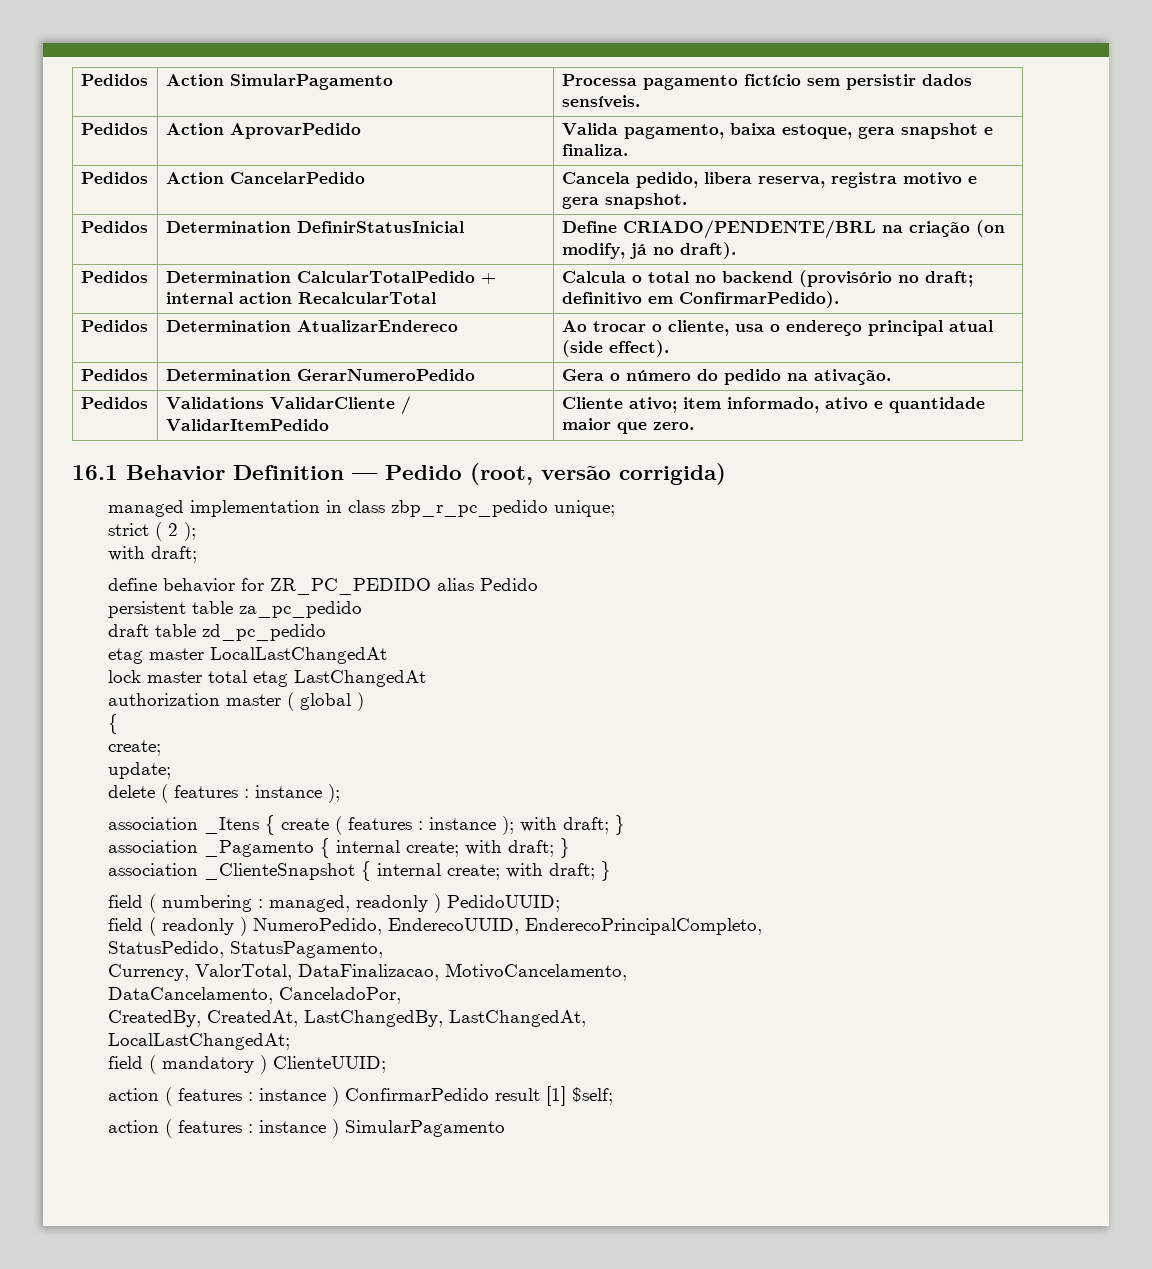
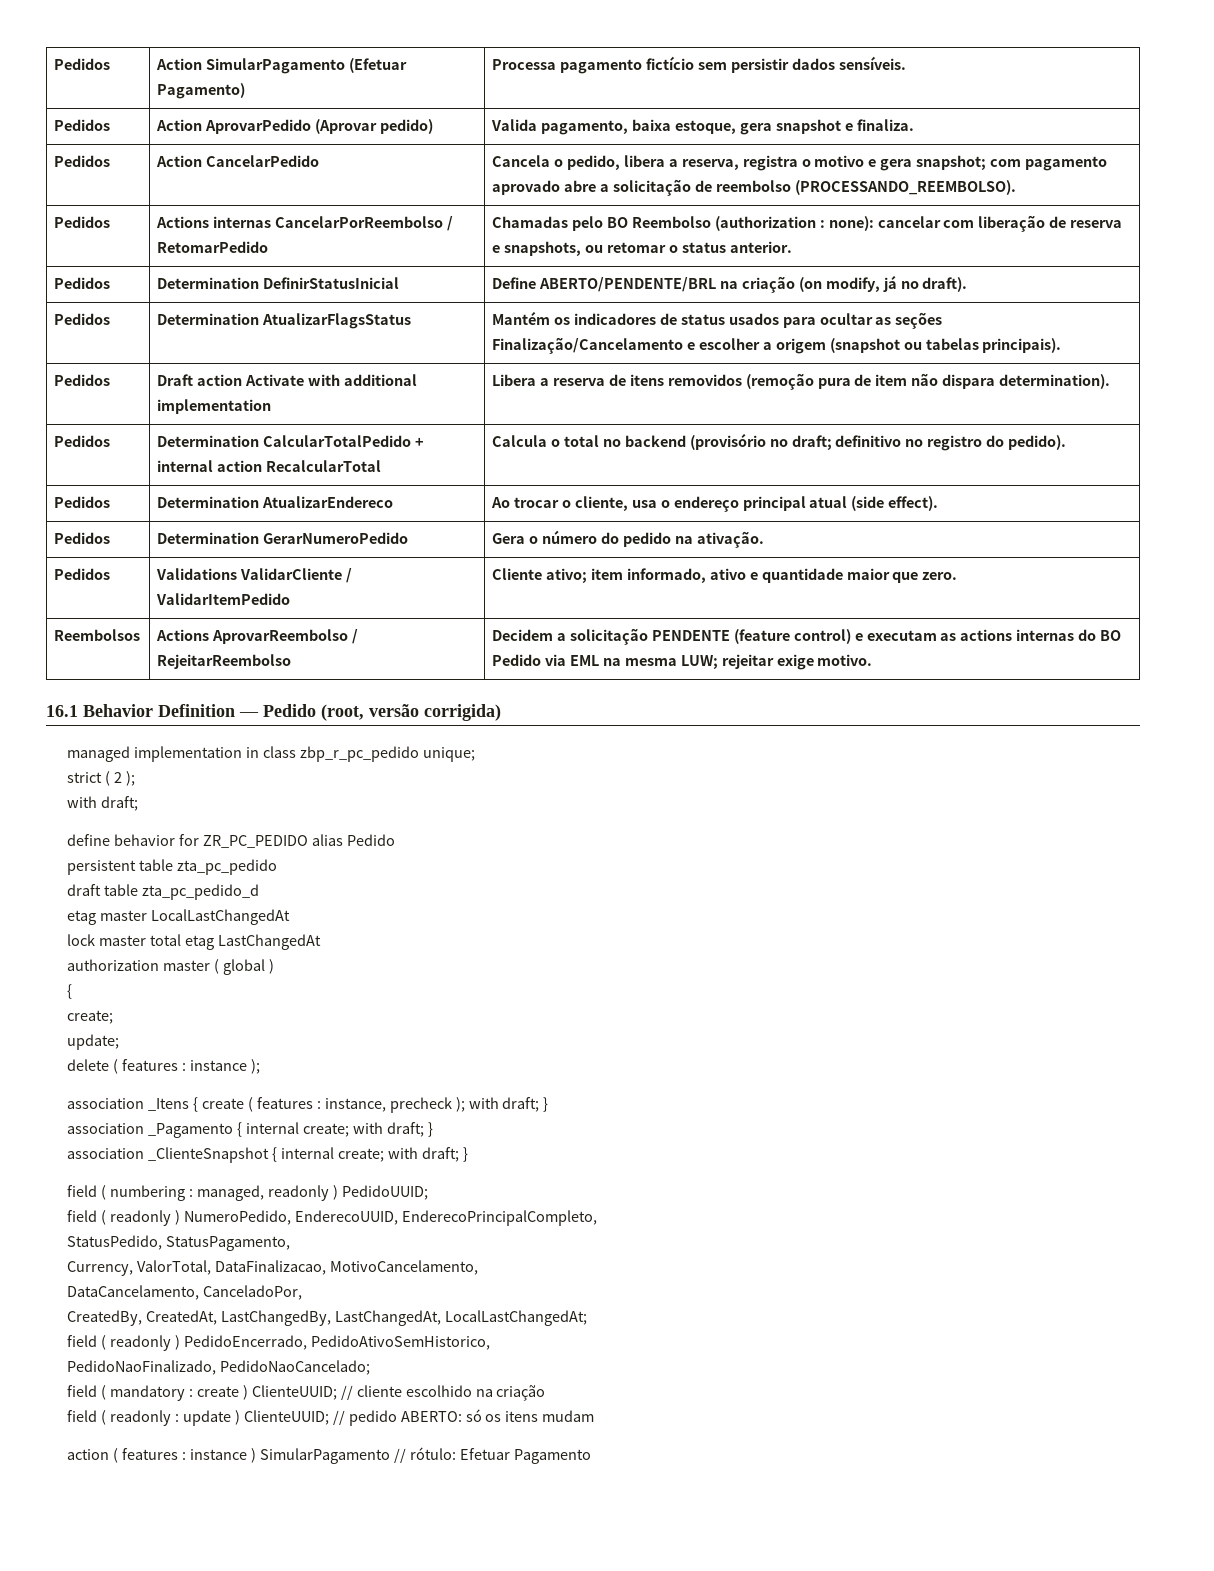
(393, 82) none -> [348,58,407,73] [157,83,246,99] (Efetuar Pagamento)
(361, 131) none -> [314,119,433,134] (Aprovar pedido)
(630, 178) none -> [554,159,564,167] o
(752, 178) none -> [668,159,678,167] a
(897, 180) none -> [801,159,811,167] o
[604,193,687,209] snapshot. -> [916,155,1108,171] [492,179,1016,196] [54,216,111,228] [156,216,453,231] [157,241,269,253] [492,215,1123,232] [492,241,792,256] snapshot; com pagamento aprovado abre a solicitação de reembolso (PROCESSANDO_REEMBOLSO). // Pedidos | Actions internas CancelarPorReembolso / RetomarPedido | Chamadas pelo BO Reembolso (authorization : none): cancelar com liberação de reserva e snapshots, ou retomar o status anterior.
[622,220,876,239] CRIADO/PENDENTE/BRL -> [539,277,717,292] ABERTO/PENDENTE/BRL
(736, 250) none -> [54,313,111,325] [157,313,412,329] [492,311,943,329] [492,337,1062,354] [54,374,111,386] [157,374,417,386] [157,399,272,414] [492,373,1111,390] // Pedidos | Determination AtualizarFlagsStatus | Mantém os indicadores de status usados para ocultar as seções Finalização/Cancelamento e escolher a origem (snapshot ou tabelas principais). // Pedidos | Draft action Activate with additional implementation | Libera a reserva de itens removidos (remoção pura de item não dispara determination).
[647,291,839,308] em ConfirmarPedido). -> [905,435,1067,451] no registro do pedido).
(694, 426) none -> [54,629,141,641] [156,629,358,644] [157,654,292,669] [492,628,1122,645] [492,654,873,670] // Reembolsos | Actions AprovarReembolso / RejeitarReembolso | Decidem a solicitação PENDENTE (feature control) e executam as actions internas do BO Pedido via EML na mesma LUW; rejeitar exige motivo.
[238,601,362,618] za_pc_pedido -> [177,859,278,875] zta_pc_pedido
[201,624,326,641] zd_pc_pedido -> [142,884,260,900] zta_pc_pedido_d
[428,817,496,830] instance -> [324,1097,452,1113] instance, precheck
(586, 1018) // -> (442, 1318) none
(290, 1041) none -> [67,1335,490,1351] [67,1360,371,1375] // field ( readonly ) PedidoEncerrado, PedidoAtivoSemHistorico, // PedidoNaoFinalizado, PedidoNaoCancelado;
[259,1055,386,1074] [107,1086,613,1106] ) ClienteUUID; // action ( features : instance ) ConfirmarPedido result [1] $self; -> [189,1385,546,1401] [67,1409,595,1426] : create ) ClienteUUID; // cliente escolhido na criação // field ( readonly : update ) ClienteUUID; // pedido ABERTO: só os itens mudam
(505, 1128) none -> [393,1447,591,1464] // rótulo: Efetuar Pagamento

